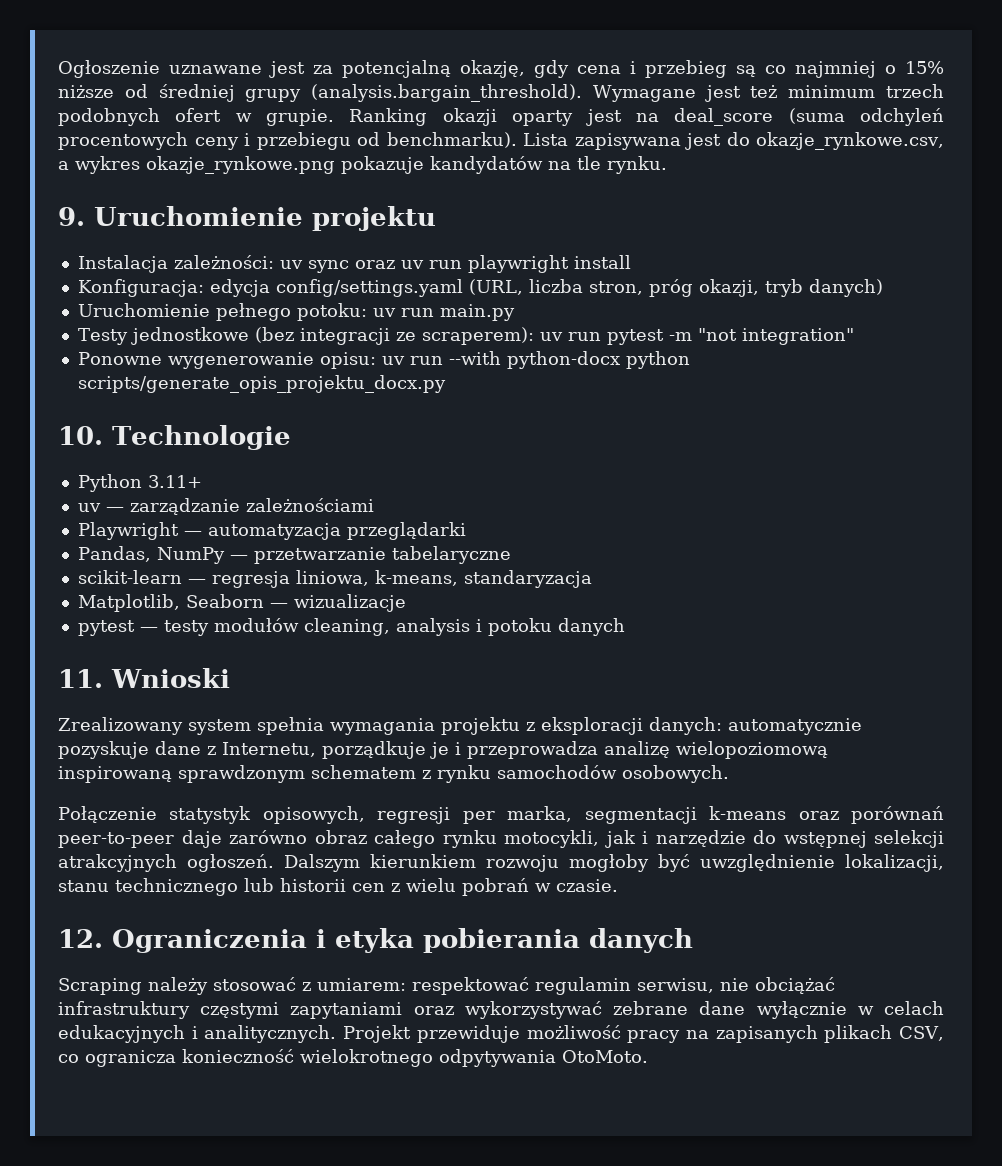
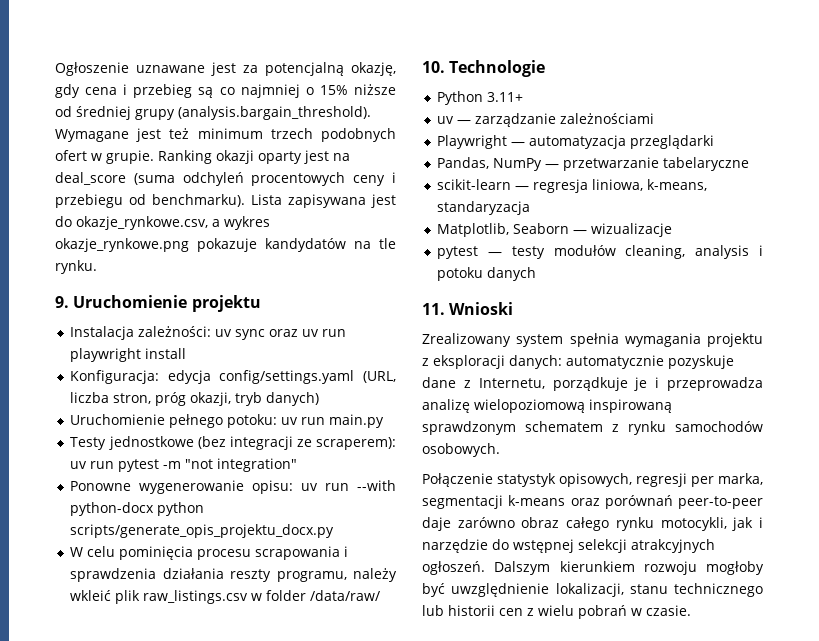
(446, 384) none -> [70,546,349,560] [70,568,397,582] [70,590,381,604] // W celu pominięcia procesu scrapowania i sprawdzenia działania reszty programu, należy wkleić plik raw_listings.csv w folder /data/raw/
[58,928,693,953] [58,977,835,995] [58,1001,944,1019] [58,1025,945,1043] [58,1049,648,1067] // 12. Ograniczenia i etyka pobierania danych // Scraping należy stosować z umiarem: respektować regulamin serwisu, nie obciążać infrastruktury częstymi zapytaniami oraz wykorzystywać zebrane dane wyłącznie w celach edukacyjnych i analitycznych. Projekt przewiduje możliwość pracy na zapisanych plikach CSV, co ogranicza konieczność wielokrotnego odpytywania OtoMoto. -> (691, 610) none

